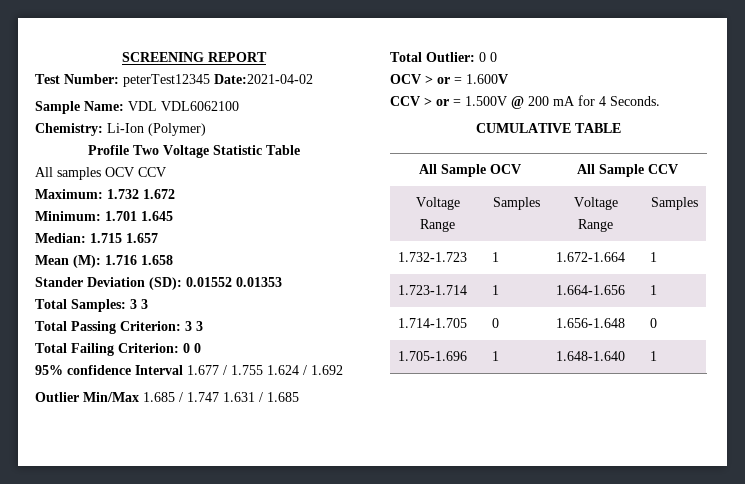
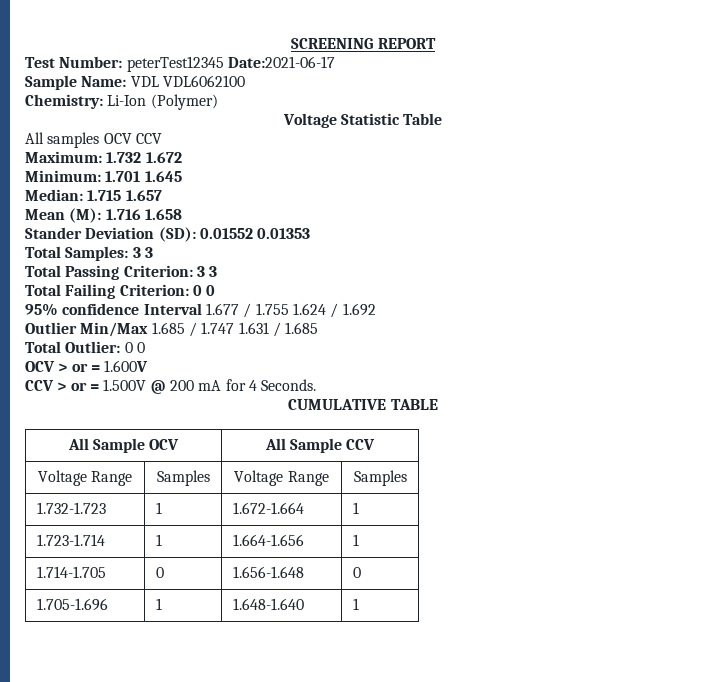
[214,74,313,84] Date:2021-04-02 -> [227,56,335,68] Date:2021-06-17
[87,145,159,155] Profile Two -> (218, 102) none

